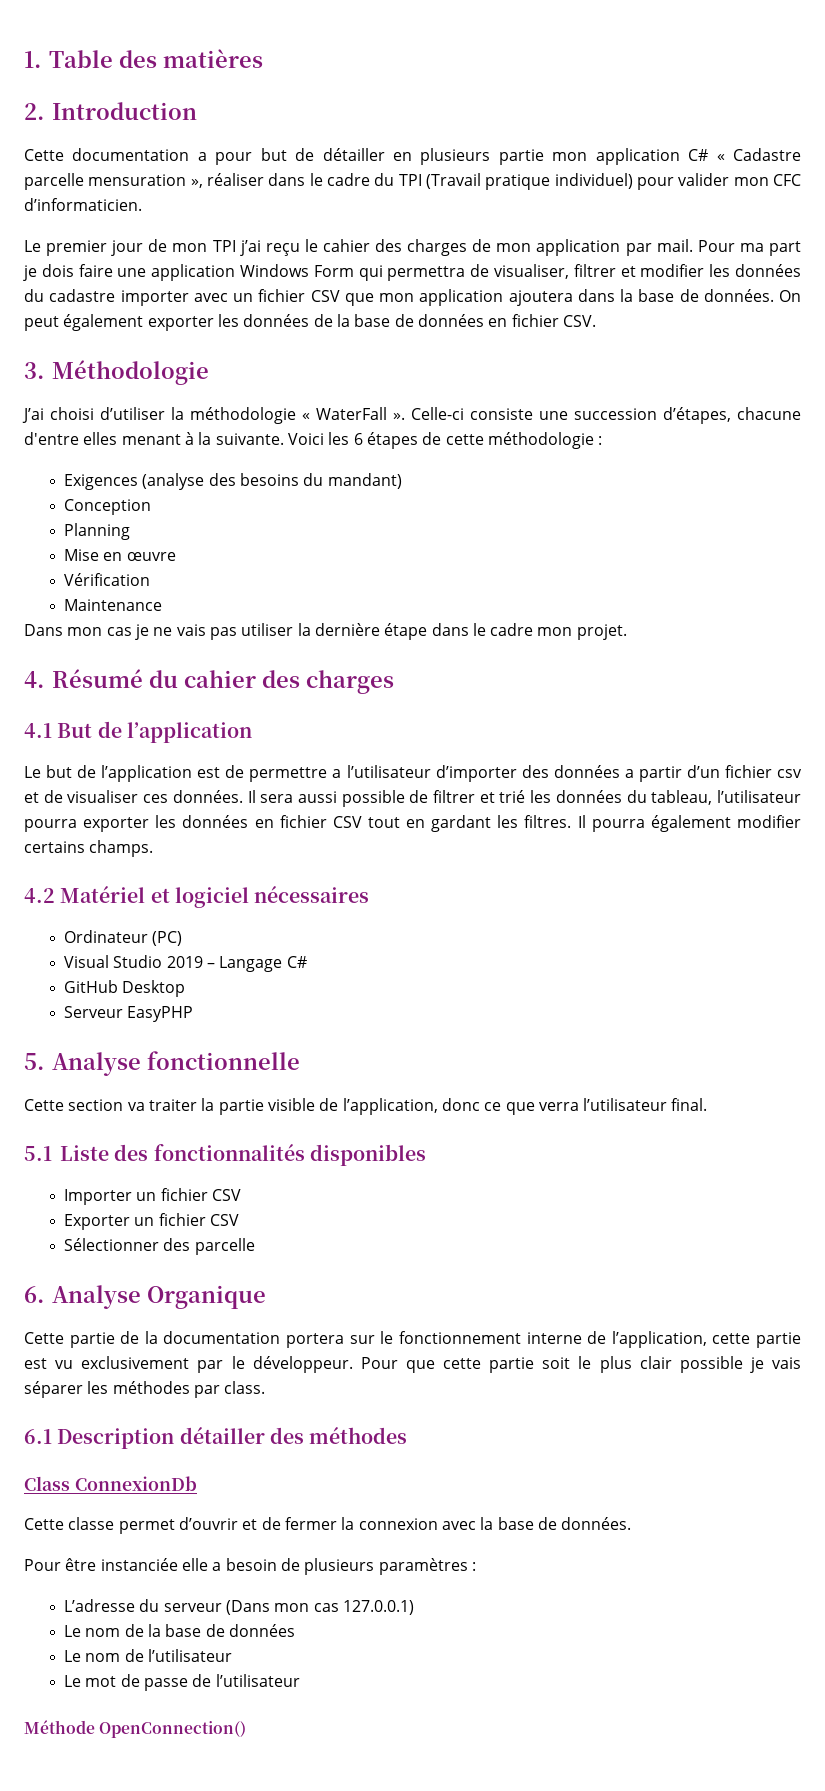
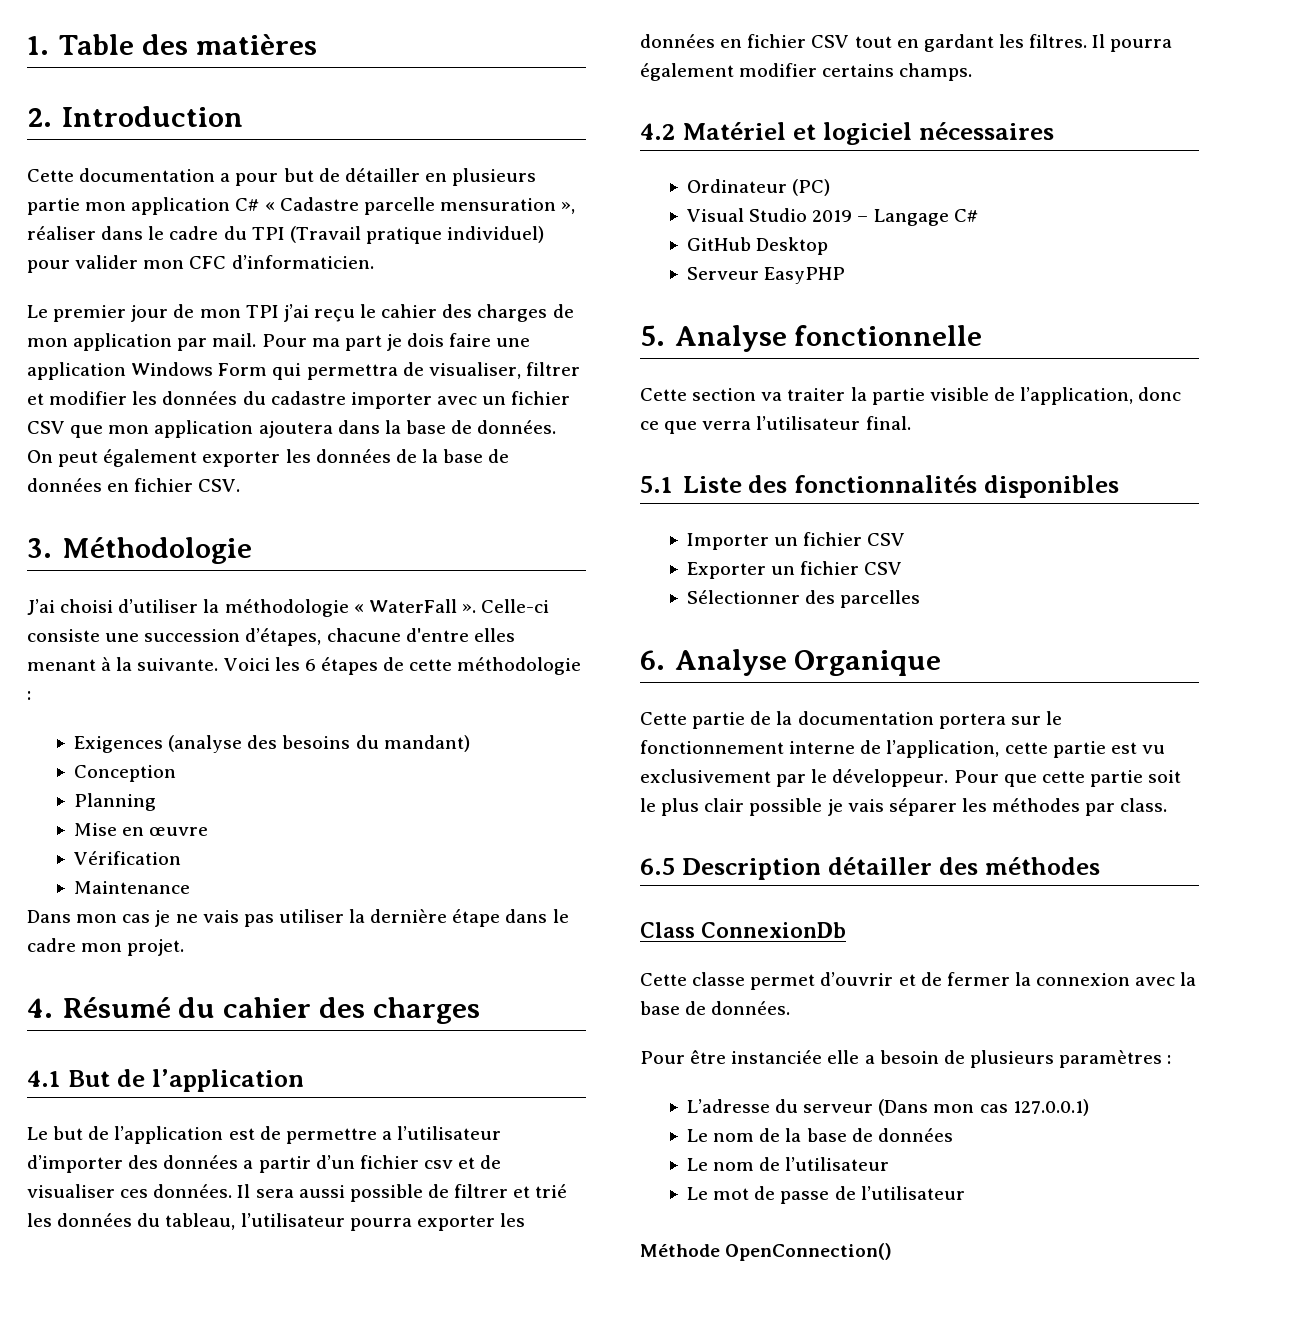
[194,1238,255,1255] parcelle -> [840,590,921,608] parcelles
[24,1429,52,1444] 6.1 -> [640,858,675,875] 6.5

